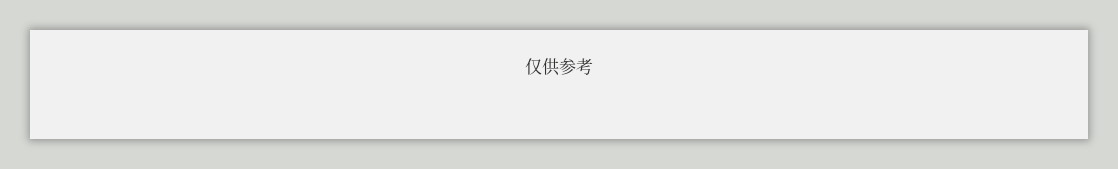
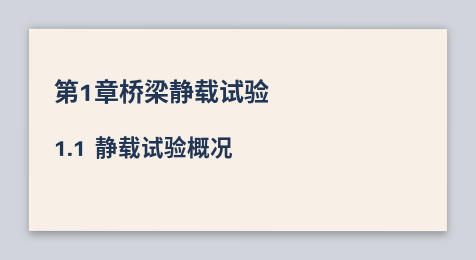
[525,58,593,76] 仅供参考 -> [54,78,270,105] [53,134,233,160] 第1章桥梁静载试验 // 1.1静载试验概况

